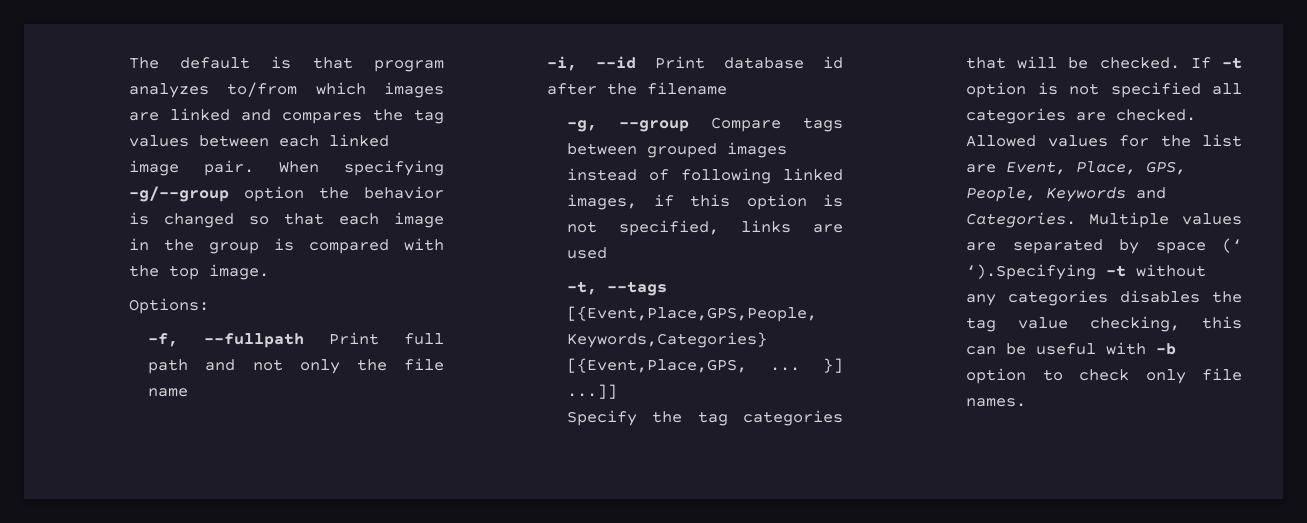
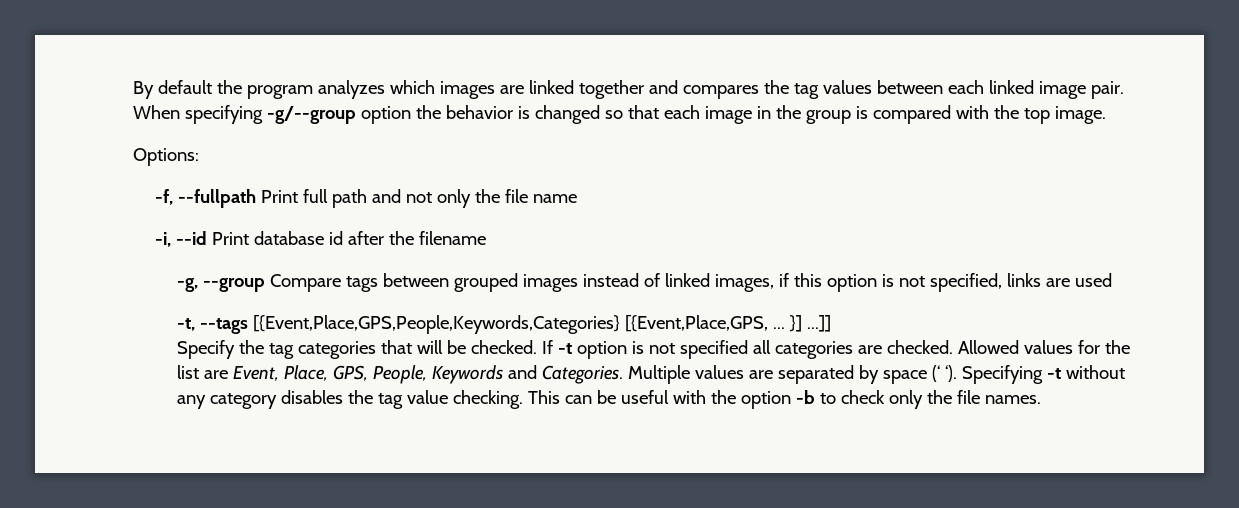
[128,56,353,69] The default is that -> [132,80,242,99] By default the
[227,82,298,97] to/from -> (385, 89) none
(230, 114) none -> [578,80,644,99] together
[681,168,772,184] following -> (660, 280) none
[966,264,1097,280] ‘).Specifying -> [944,365,1043,384] ‘). Specifying
[1008,290,1109,306] categories -> [209,393,277,409] category
[1090,316,1242,332] checking, this -> [452,390,560,409] checking. This
[1156,343,1177,355] [966,368,1027,384] -b option -> [710,390,815,409] the option -b
(1186, 376) none -> [926,390,952,404] the

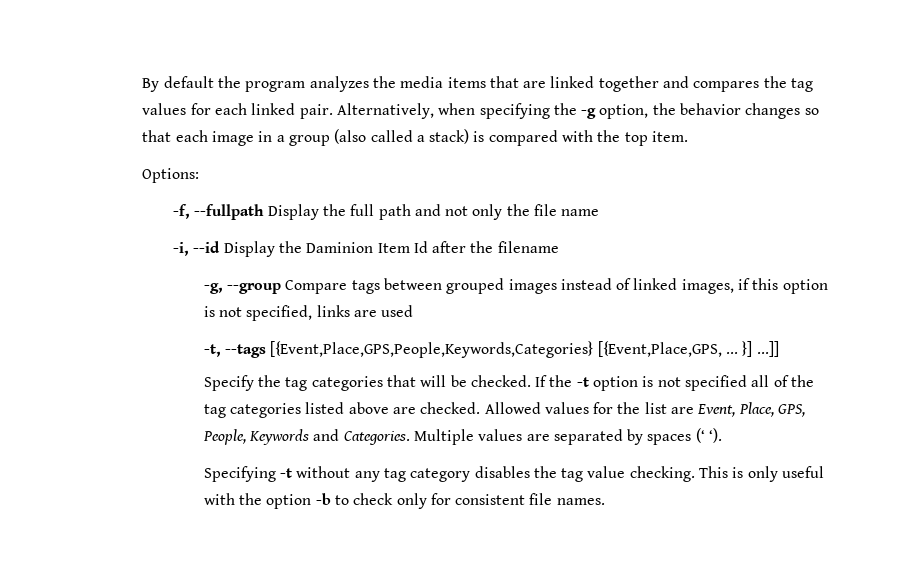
[389,80,495,99] which images -> [372,76,519,88] the media items that
[876,80,943,94] between -> [190,103,211,115] for
[1038,81,1124,99] [132,105,600,124] image pair. When specifying -g/--group option the behavior is changed -> [299,103,801,119] pair. Alternatively, when specifying the -g option, the behavior changes
[775,105,851,124] the group -> [276,129,470,146] a group (also called a stack)
[1054,106,1106,124] image. -> [652,131,689,142] item.
[260,190,298,203] Print -> [267,204,346,220] Display the
[211,231,343,245] Print database id -> [223,241,428,257] Display the Daminion Item Id
(553, 347) none -> [549,375,573,387] the
[774,341,853,359] categories -> [773,375,815,387] [203,402,389,418] of the tag categories listed above
[882,370,927,384] space -> [647,434,692,445] spaces
(957, 373) none -> (723, 435) //
(206, 402) none -> [383,468,406,482] tag
[564,390,616,404] can be -> [732,466,778,482] is only
[926,390,952,404] the -> [430,493,526,505] for consistent

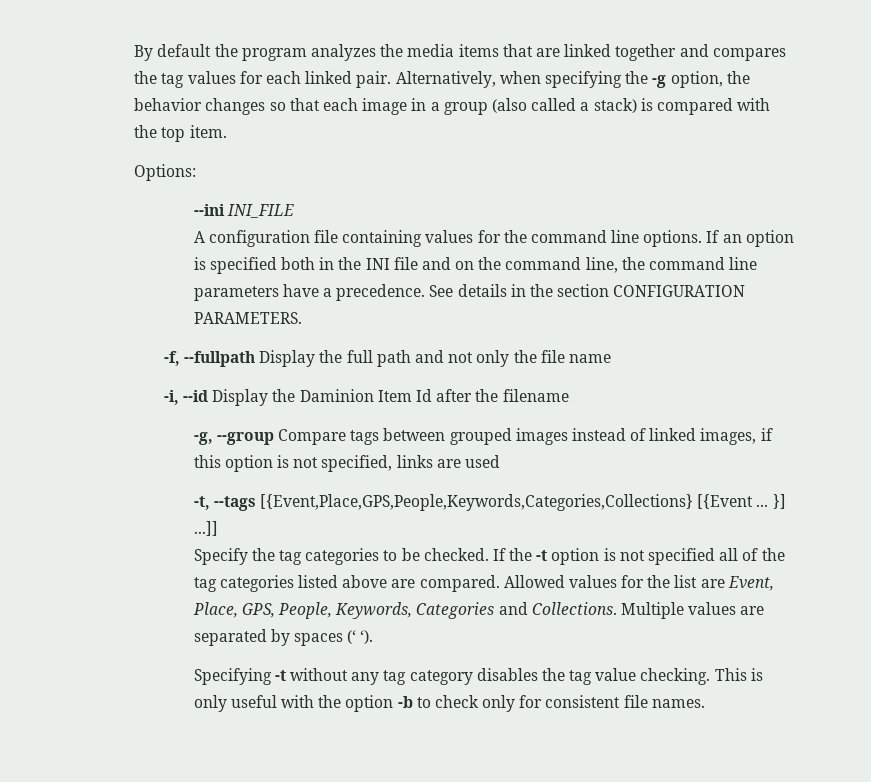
(200, 175) none -> [193,204,294,218] [193,230,794,247] [193,257,758,274] [193,284,746,301] [193,312,302,324] // --ini INI_FILE // A configuration file containing values for the command line options. If an option is specified both in the INI file and on the command line, the command line parameters have a precedence. See details in the section CONFIGURATION PARAMETERS.
[270,341,722,358] [{Event,Place,GPS,People,Keywords,Categories} [{Event,Place,GPS, -> [259,494,754,511] [{Event,Place,GPS,People,Keywords,Categories,Collections} [{Event
[386,375,447,387] that will -> [383,550,398,561] to
[420,402,481,414] checked. -> [419,575,500,592] compared.
[248,429,410,445] Keywords and Categories. -> [335,602,617,619] Keywords, Categories and Collections.

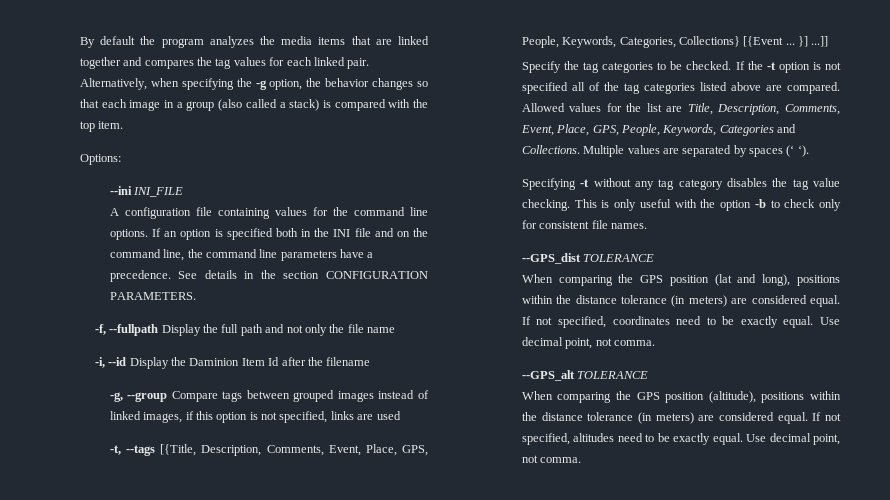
[259,494,693,511] [{Event,Place,GPS,People,Keywords,Categories,Collections} -> [160,444,428,456] [521,36,740,48] [{Title, Description, Comments, Event, Place, GPS, People, Keywords, Categories, Collections}
(725, 583) none -> [687,103,840,115] Title, Description, Comments,
(705, 703) none -> [521,253,655,264] [521,274,840,286] [521,295,840,307] [521,316,840,328] [521,337,655,349] [521,370,649,381] [521,391,841,403] [521,412,841,424] [521,433,840,445] [521,455,582,463] // --GPS_dist TOLERANCE // When comparing the GPS position (lat and long), positions within the distance tolerance (in meters) are considered equal. If not specified, coordinates need to be exactly equal. Use decimal point, not comma. // --GPS_alt TOLERANCE // When comparing the GPS position (altitude), positions within the distance tolerance (in meters) are considered equal. If not specified, altitudes need to be exactly equal. Use decimal point, not comma.

